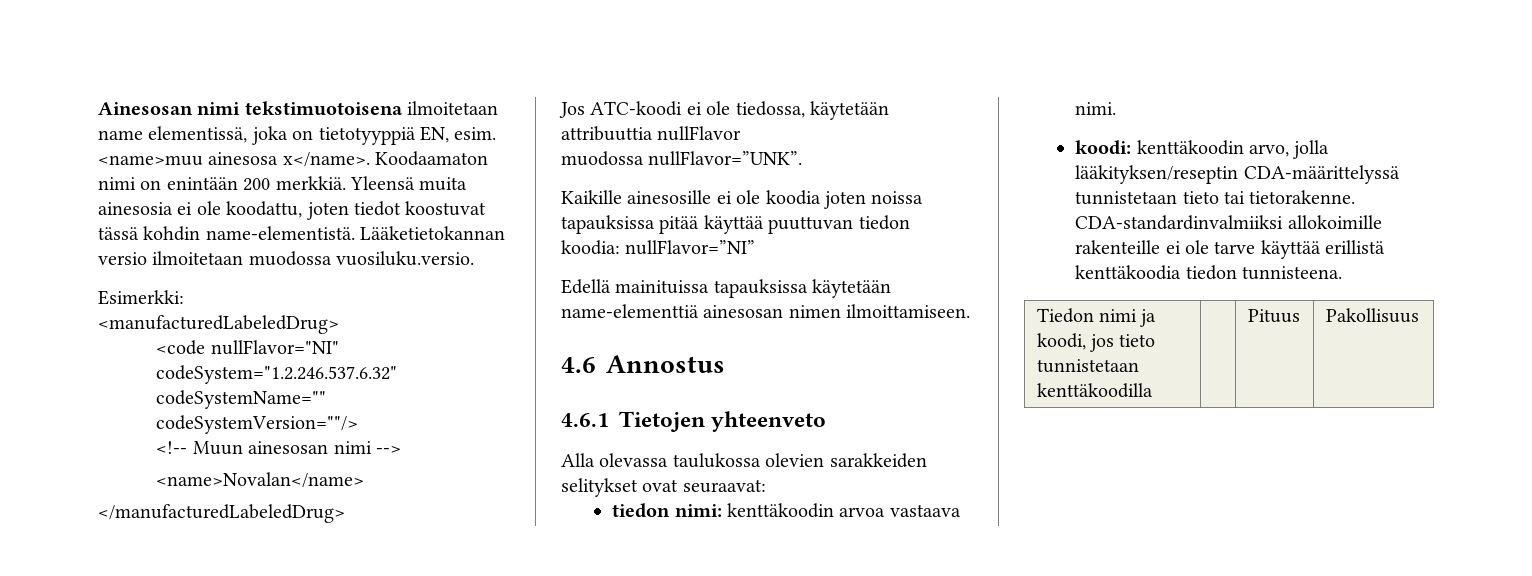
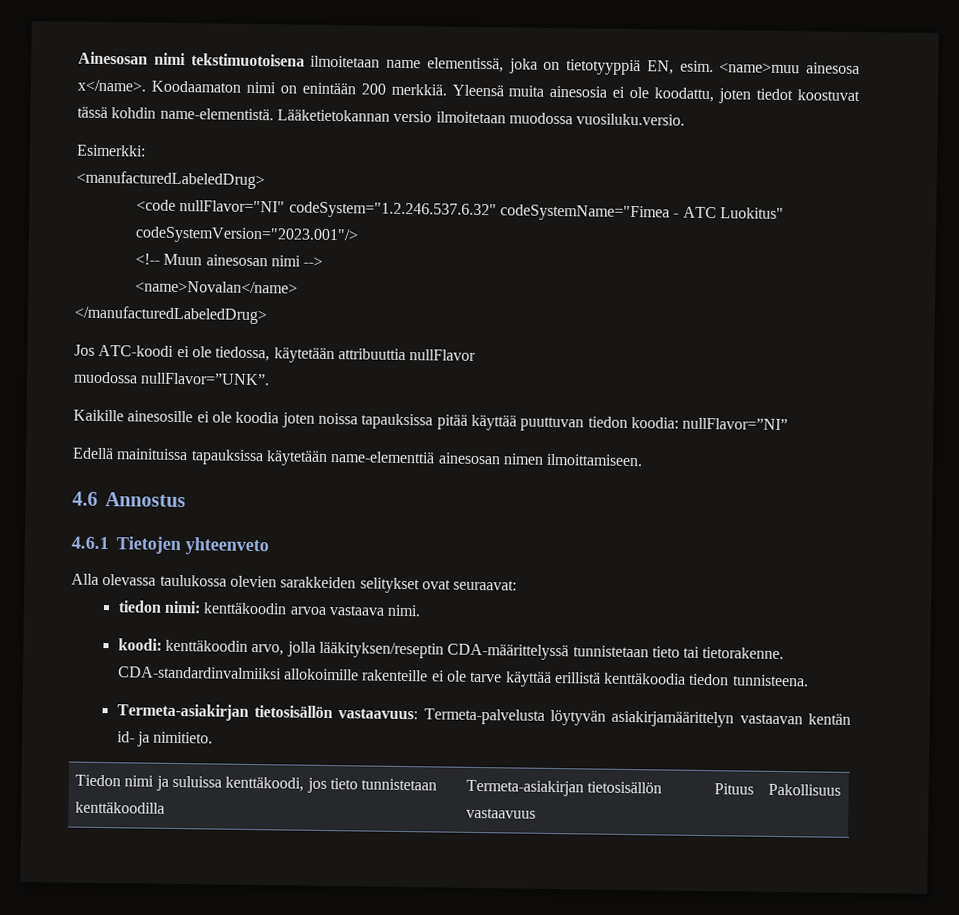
[156,390,327,409] [156,415,359,434] codeSystemName="" codeSystemVersion=""/> -> [499,204,784,222] [135,226,360,245] codeSystemName="Fimea - ATC Luokitus" codeSystemVersion="2023.001"/>
(1343, 273) none -> [116,703,852,728] [116,731,214,747] // Termeta-asiakirjan tietosisällön vastaavuus: Termeta-palvelusta löytyvän asiakirjamäärittelyn vastaavan kentän id- ja nimitieto.
[1036,333,1086,350] koodi, -> [171,775,305,792] suluissa kenttäkoodi,
(1153, 390) none -> [465,779,663,797] [465,807,536,819] Termeta-asiakirjan tietosisällön vastaavuus

